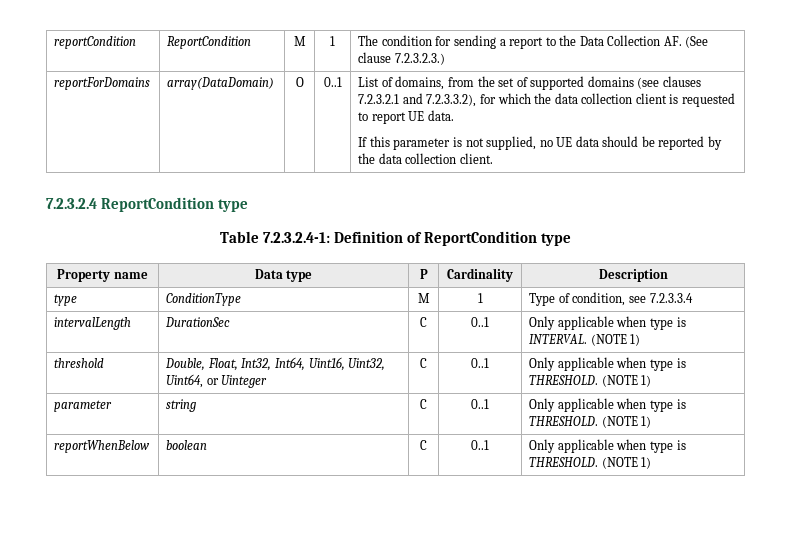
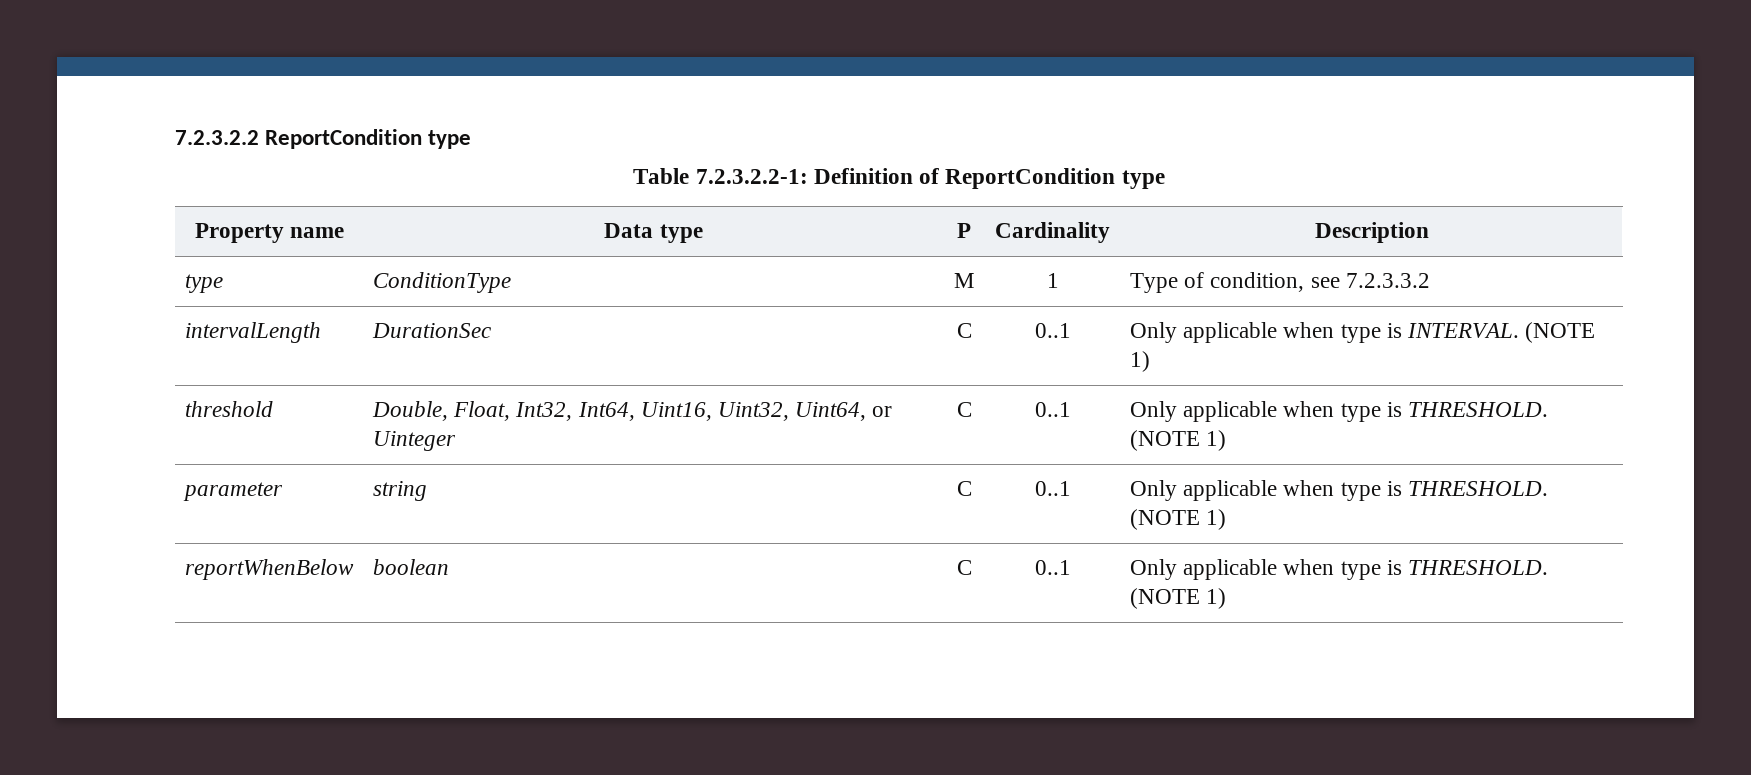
[54,36,137,49] [167,36,252,49] [293,36,306,46] [330,36,335,46] [358,35,709,49] [358,52,445,65] [54,77,151,90] [167,77,275,90] [295,77,304,87] [323,77,342,87] [358,76,701,90] [358,93,735,107] [358,110,454,124] [358,136,722,150] [358,153,493,164] [46,198,97,209] reportCondition | ReportCondition | M | 1 | The condition for sending a report to the Data Collection AF. (See clause 7.2.3.2.3.) // reportForDomains | array(DataDomain) | O | 0..1 | List of domains, from the set of supported domains (see clauses 7.2.3.2.1 and 7.2.3.3.2), for which the data collection client is requested to report UE data. // If this parameter is not supplied, no UE data should be reported by the data collection client. // 7.2.3.2.4 -> [175,130,259,145] 7.2.3.2.2
[263,232,331,243] 7.2.3.2.4-1: -> [695,169,808,184] 7.2.3.2.2-1:
[649,293,693,303] 7.2.3.3.4 -> [1345,273,1430,288] 7.2.3.3.2

